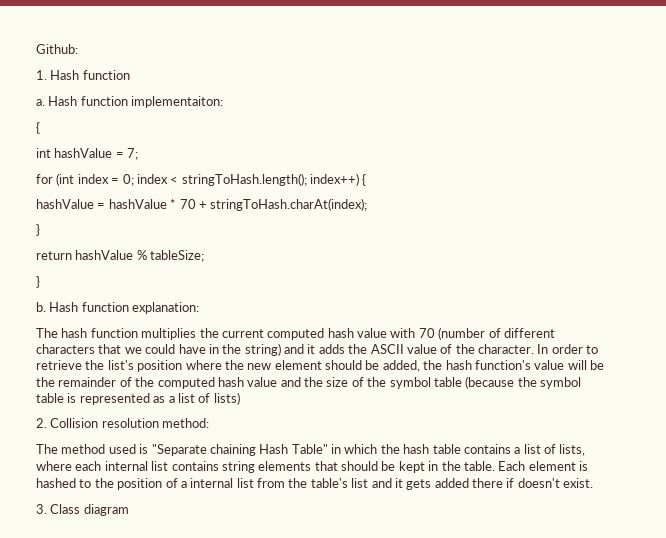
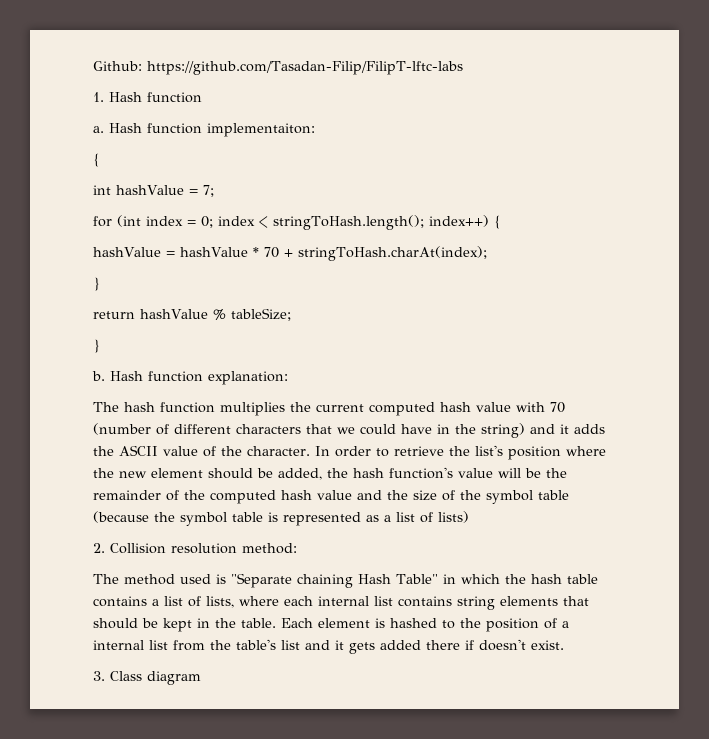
(78, 49) none -> [147,61,463,75] https://github.com/Tasadan-Filip/FilipT-lftc-labs

